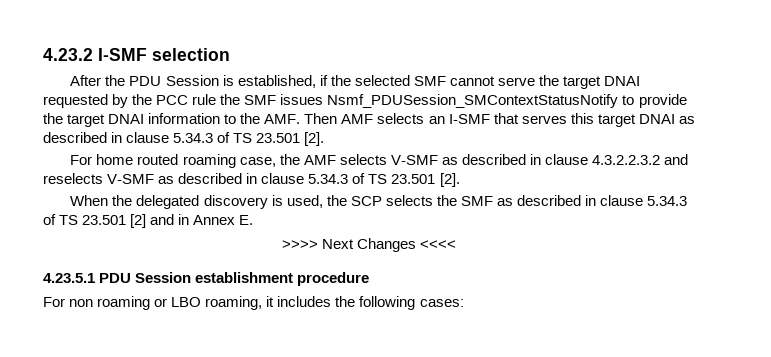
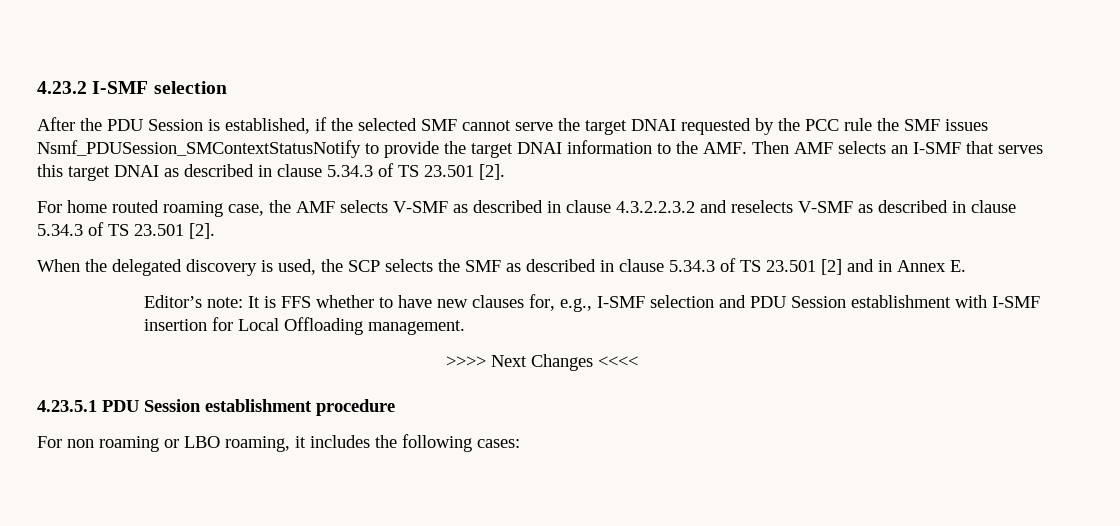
(254, 220) none -> [144,294,1041,312] [144,317,466,335] // Editor’s note: It is FFS whether to have new clauses for, e.g., I-SMF selection and PDU Session establishment with I-SMF insertion for Local Offloading management.

